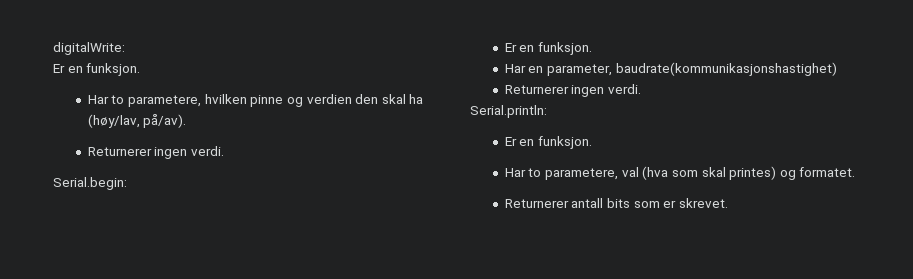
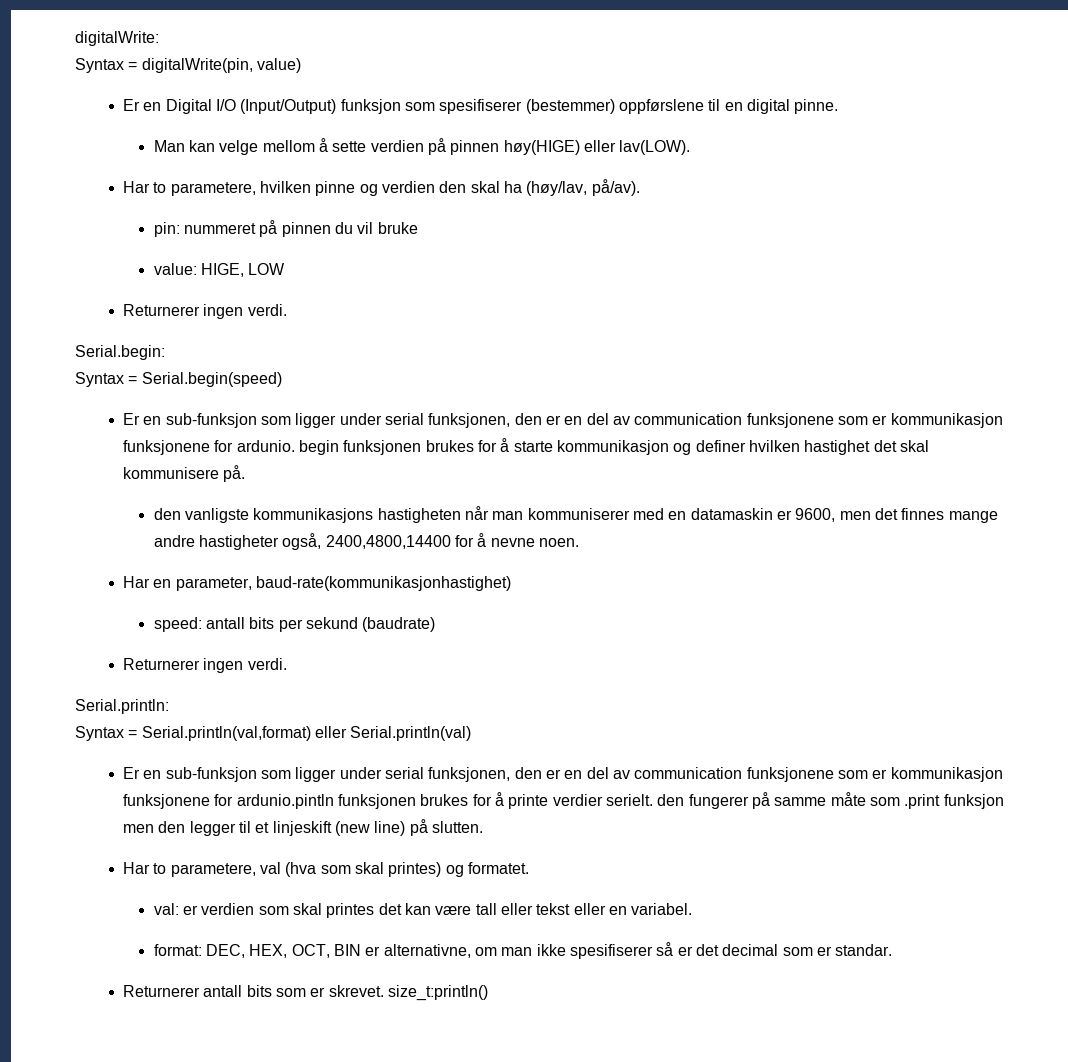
[53,63,141,76] Er en funksjon. -> [75,58,301,73] [123,99,839,114] [153,138,691,155] Syntax = digitalWrite(pin, value) // Er en Digital I/O (Input/Output) funksjon som spesifiserer (bestemmer) oppførslene til en digital pinne. // Man kan velge mellom å sette verdien på pinnen høy(HIGE) eller lav(LOW).
(187, 121) none -> [153,220,418,237] [153,263,286,277] // pin: nummeret på pinnen du vil bruke // value: HIGE, LOW
[504,42,592,55] [504,62,837,76] [504,84,641,97] [470,105,547,118] [504,136,592,149] // Er en funksjon. // Har en parameter, baudrate(kommunikasjonshastighet) // Returnerer ingen verdi. // Serial.println: // Er en funksjon. -> [75,372,282,387] [123,413,1003,428] [123,438,929,455] [123,465,246,482] [153,506,998,523] [153,533,579,550] [123,576,512,591] [153,617,436,632] [123,658,287,673] [75,699,169,714] [75,726,472,741] [123,767,1003,782] [123,792,1004,809] [123,819,484,836] // Syntax = Serial.begin(speed) // Er en sub-funksjon som ligger under serial funksjonen, den er en del av communication funksjonene som er kommunikasjon funksjonene for ardunio. begin funksjonen brukes for å starte kommunikasjon og definer hvilken hastighet det skal kommunisere på. // den vanligste kommunikasjons hastigheten når man kommuniserer med en datamaskin er 9600, men det finnes mange andre hastigheter også, 2400,4800,14400 for å nevne noen. // Har en parameter, baud-rate(kommunikasjonhastighet) // speed: antall bits per sekund (baudrate) // Returnerer ingen verdi. // Serial.println: // Syntax = Serial.println(val,format) eller Serial.println(val) // Er en sub-funksjon som ligger under serial funksjonen, den er en del av communication funksjonene som er kommunikasjon funksjonene for ardunio.pintln funksjonen brukes for å printe verdier serielt. den fungerer på samme måte som .print funksjon men den legger til et linjeskift (new line) på slutten.
(856, 172) none -> [153,903,693,918] [153,942,893,959] // val: er verdien som skal printes det kan være tall eller tekst eller en variabel. // format: DEC, HEX, OCT, BIN er alternativne, om man ikke spesifiserer så er det decimal som er standar.
(728, 203) none -> [388,985,489,1001] size_t:println()

